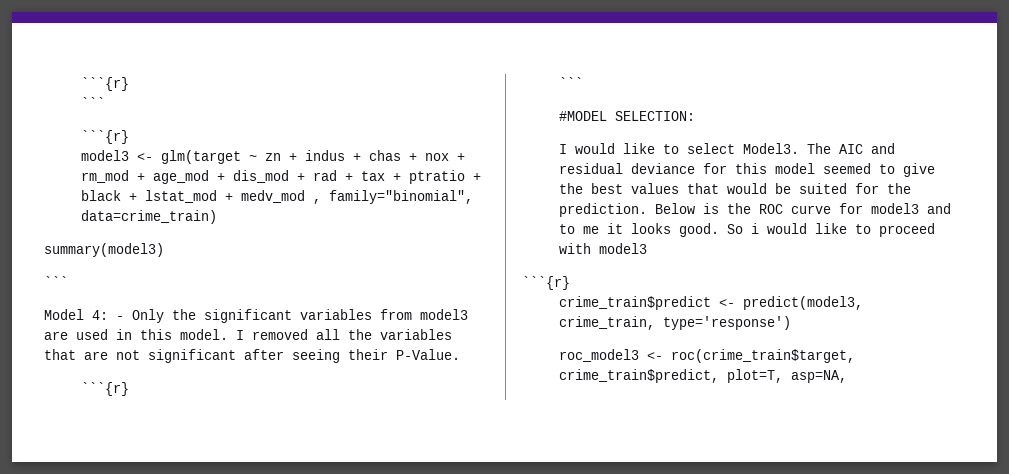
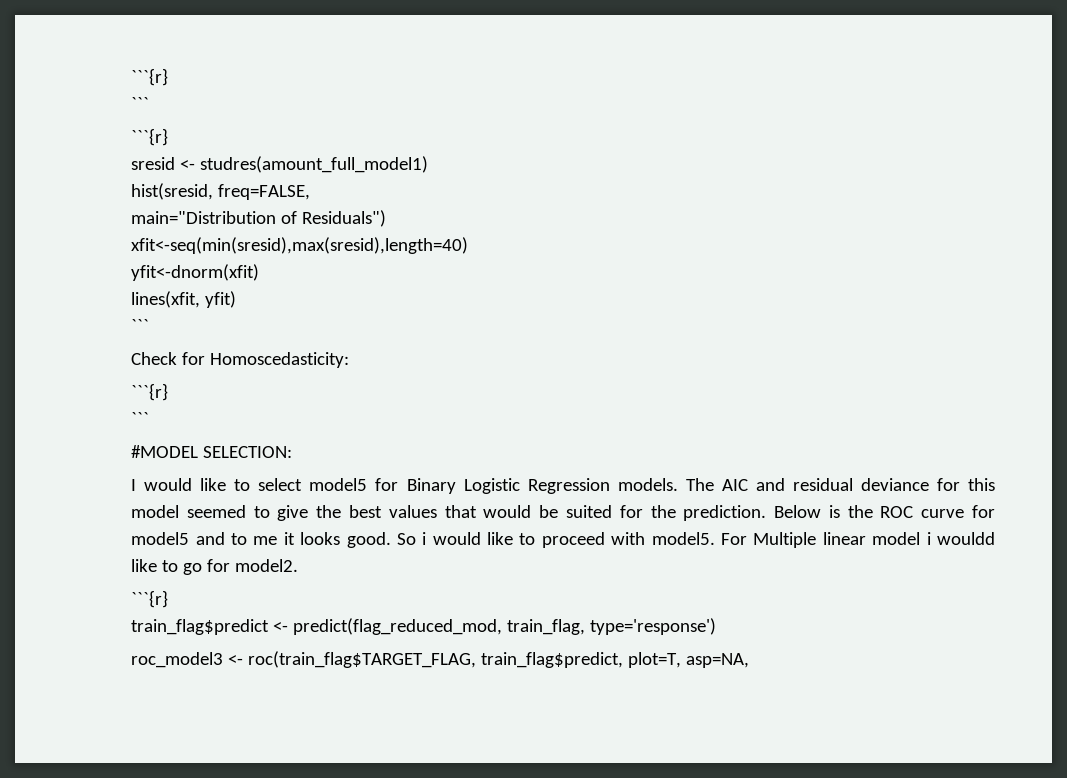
[81,150,466,164] [81,170,482,184] [81,190,474,204] [81,210,218,224] [44,243,164,257] [44,276,68,287] [44,309,468,323] [44,329,452,340] [44,349,460,363] model3 <- glm(target ~ zn + indus + chas + nox + rm_mod + age_mod + dis_mod + rad + tax + ptratio + black + lstat_mod + medv_mod , family="binomial", data=crime_train) // summary(model3) // ``` // Model 4: - Only the significant variables from model3 are used in this model. I removed all the variables that are not significant after seeing their P-Value. -> [131,156,429,173] [131,183,311,200] [131,210,387,227] [131,237,469,254] [131,264,260,281] [131,291,237,308] [131,319,150,332] [131,352,350,368] sresid <- studres(amount_full_model1) // hist(sresid, freq=FALSE, // main="Distribution of Residuals") // xfit<-seq(min(sresid),max(sresid),length=40) // yfit<-dnorm(xfit) // lines(xfit, yfit) // ``` // Check for Homoscedasticity:
[743,143,800,154] Model3. -> [309,478,678,494] model5 for Binary Logistic Regression models.
[871,203,920,214] model3 -> [131,532,190,545] model5
[599,243,648,254] [522,276,570,290] [559,296,864,310] [559,316,656,330] model3 // ```{r} // crime_train$predict <- predict(model3, crime_train, -> [651,532,995,548] [131,559,299,575] [131,590,169,608] [131,618,586,635] model5. For Multiple linear model i wouldd like to go for model2. // ```{r} // train_flag$predict <- predict(flag_reduced_mod, train_flag,
[671,349,856,363] [559,369,720,383] roc(crime_train$target, crime_train$predict, -> [248,651,624,668] roc(train_flag$TARGET_FLAG, train_flag$predict,

